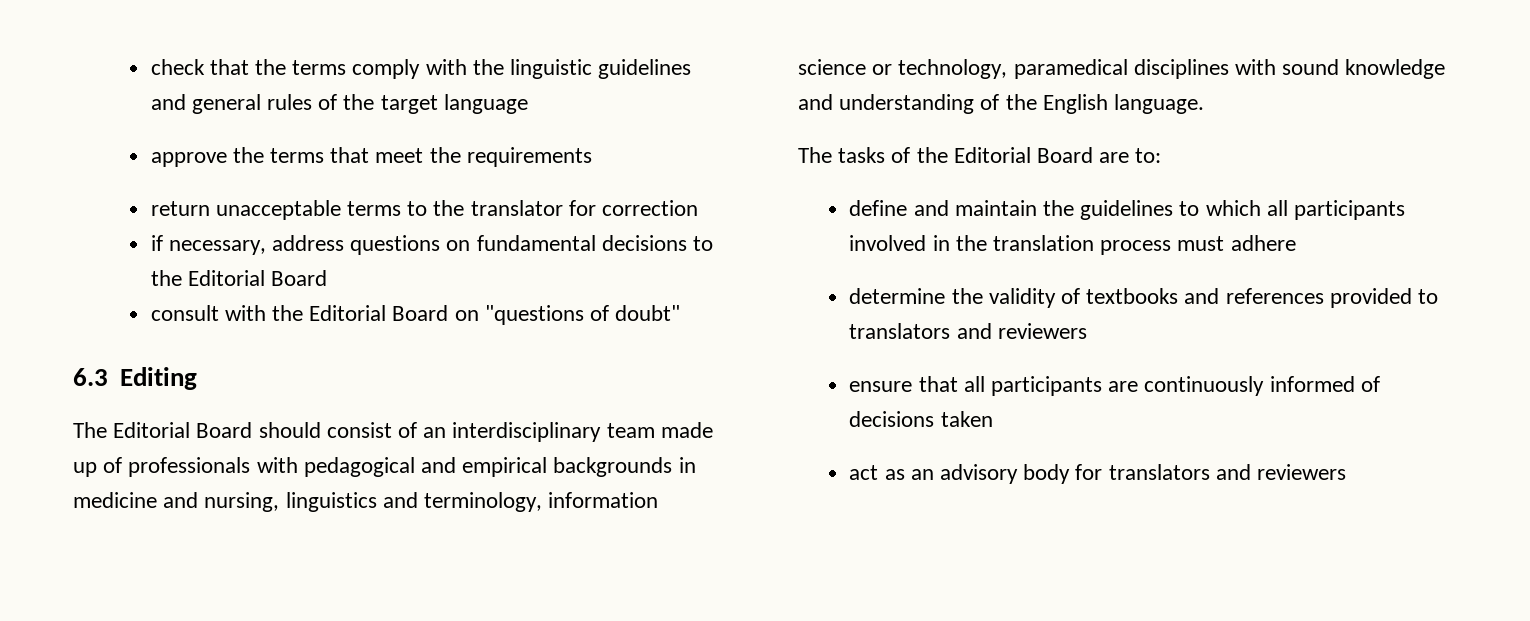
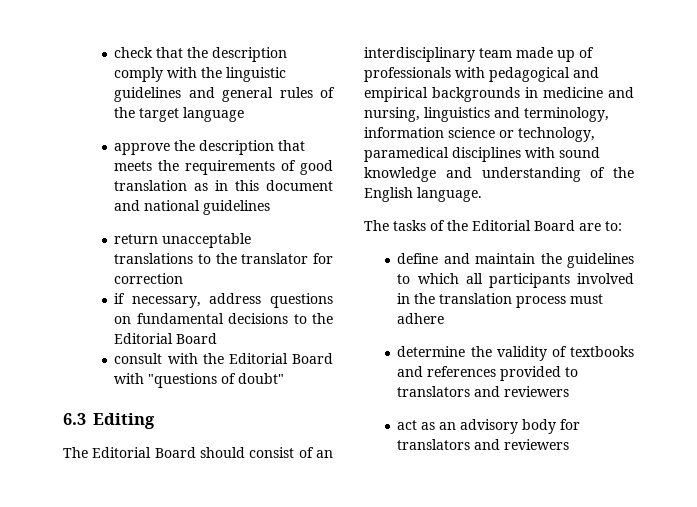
[292,60,347,75] terms -> [212,47,288,62] description
[269,147,424,163] terms that meet -> [199,140,306,155] [114,161,153,171] description that meets
(592, 157) none -> [281,160,333,175] [114,180,333,191] [114,200,271,215] of good translation as in this document and national guidelines
[346,201,401,216] terms -> [114,253,194,264] translations
[454,310,479,321] on -> [114,373,145,384] with
[849,376,1380,396] [849,411,993,427] // ensure that all participants are continuously informed of decisions taken -> (570, 391) none

